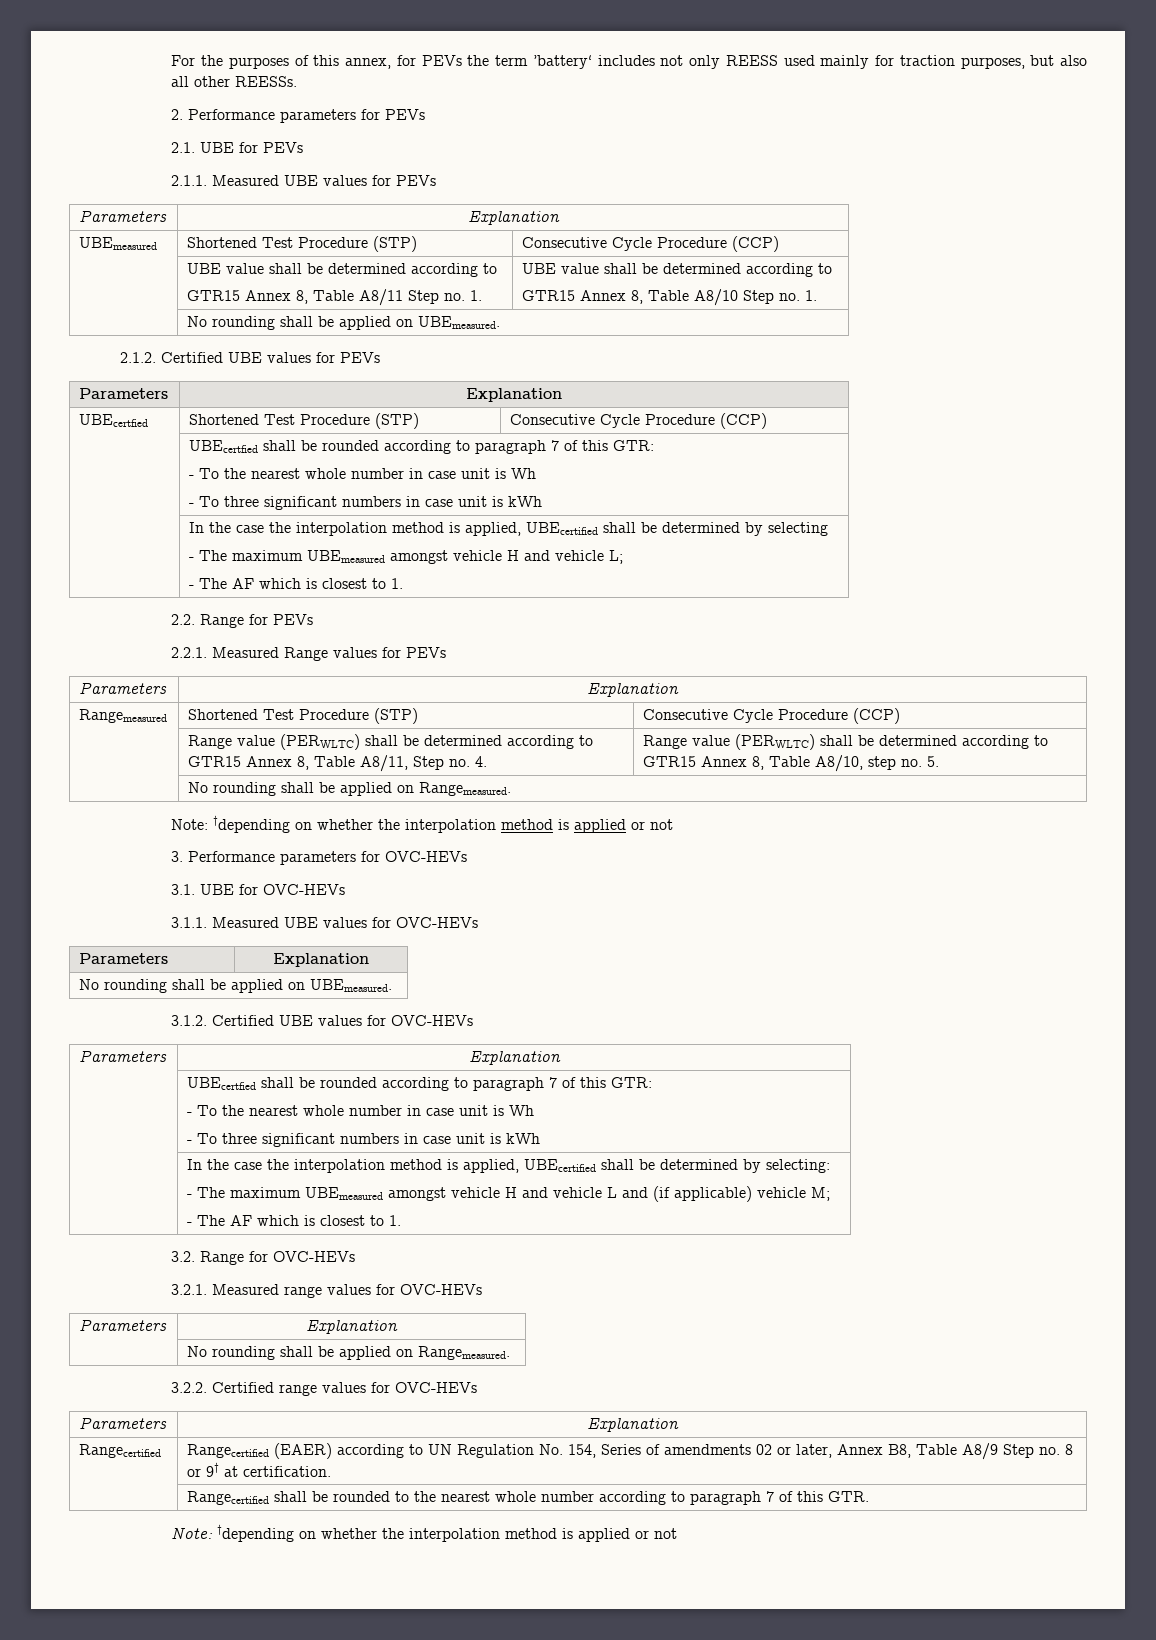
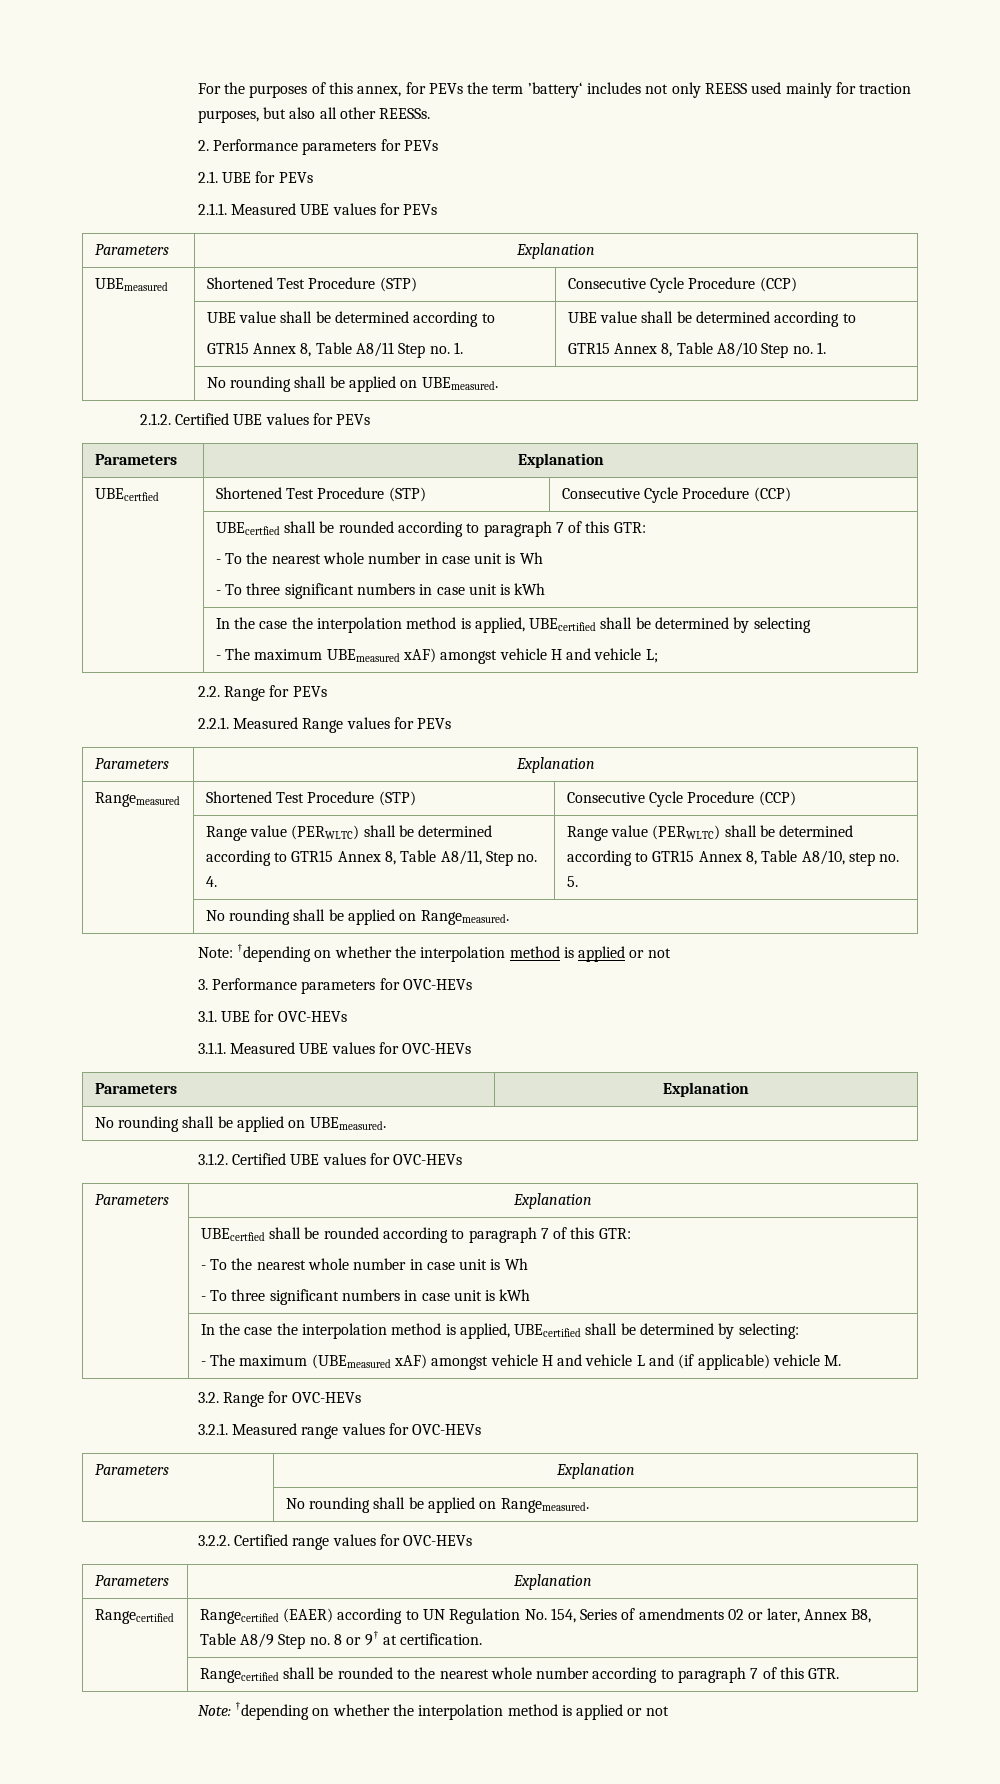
(386, 556) none -> [402,648,436,663] xAF)
[189,578,404,589] // - The AF which is closest to 1. -> (658, 656) none
[305,1187,384,1200] UBEmeasured -> [311,1354,427,1369] (UBEmeasured xAF)
[811,1187,831,1201] [187,1215,402,1226] M; // - The AF which is closest to 1. -> [824,1355,842,1366] M.

